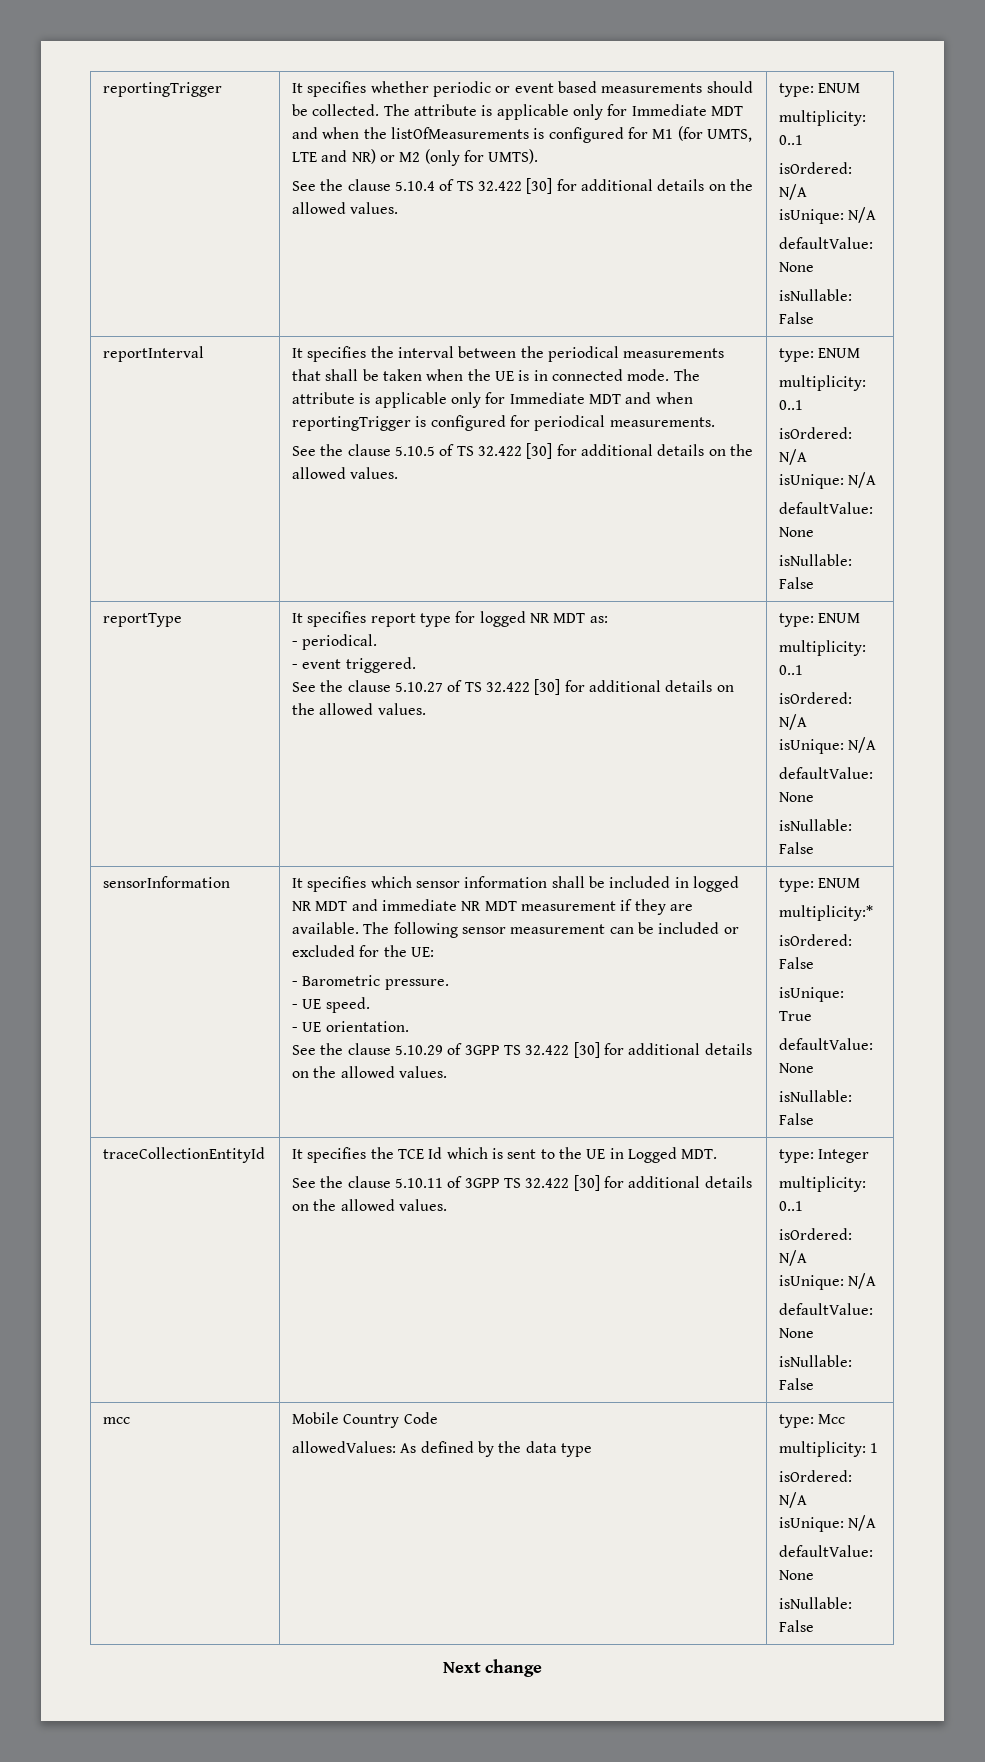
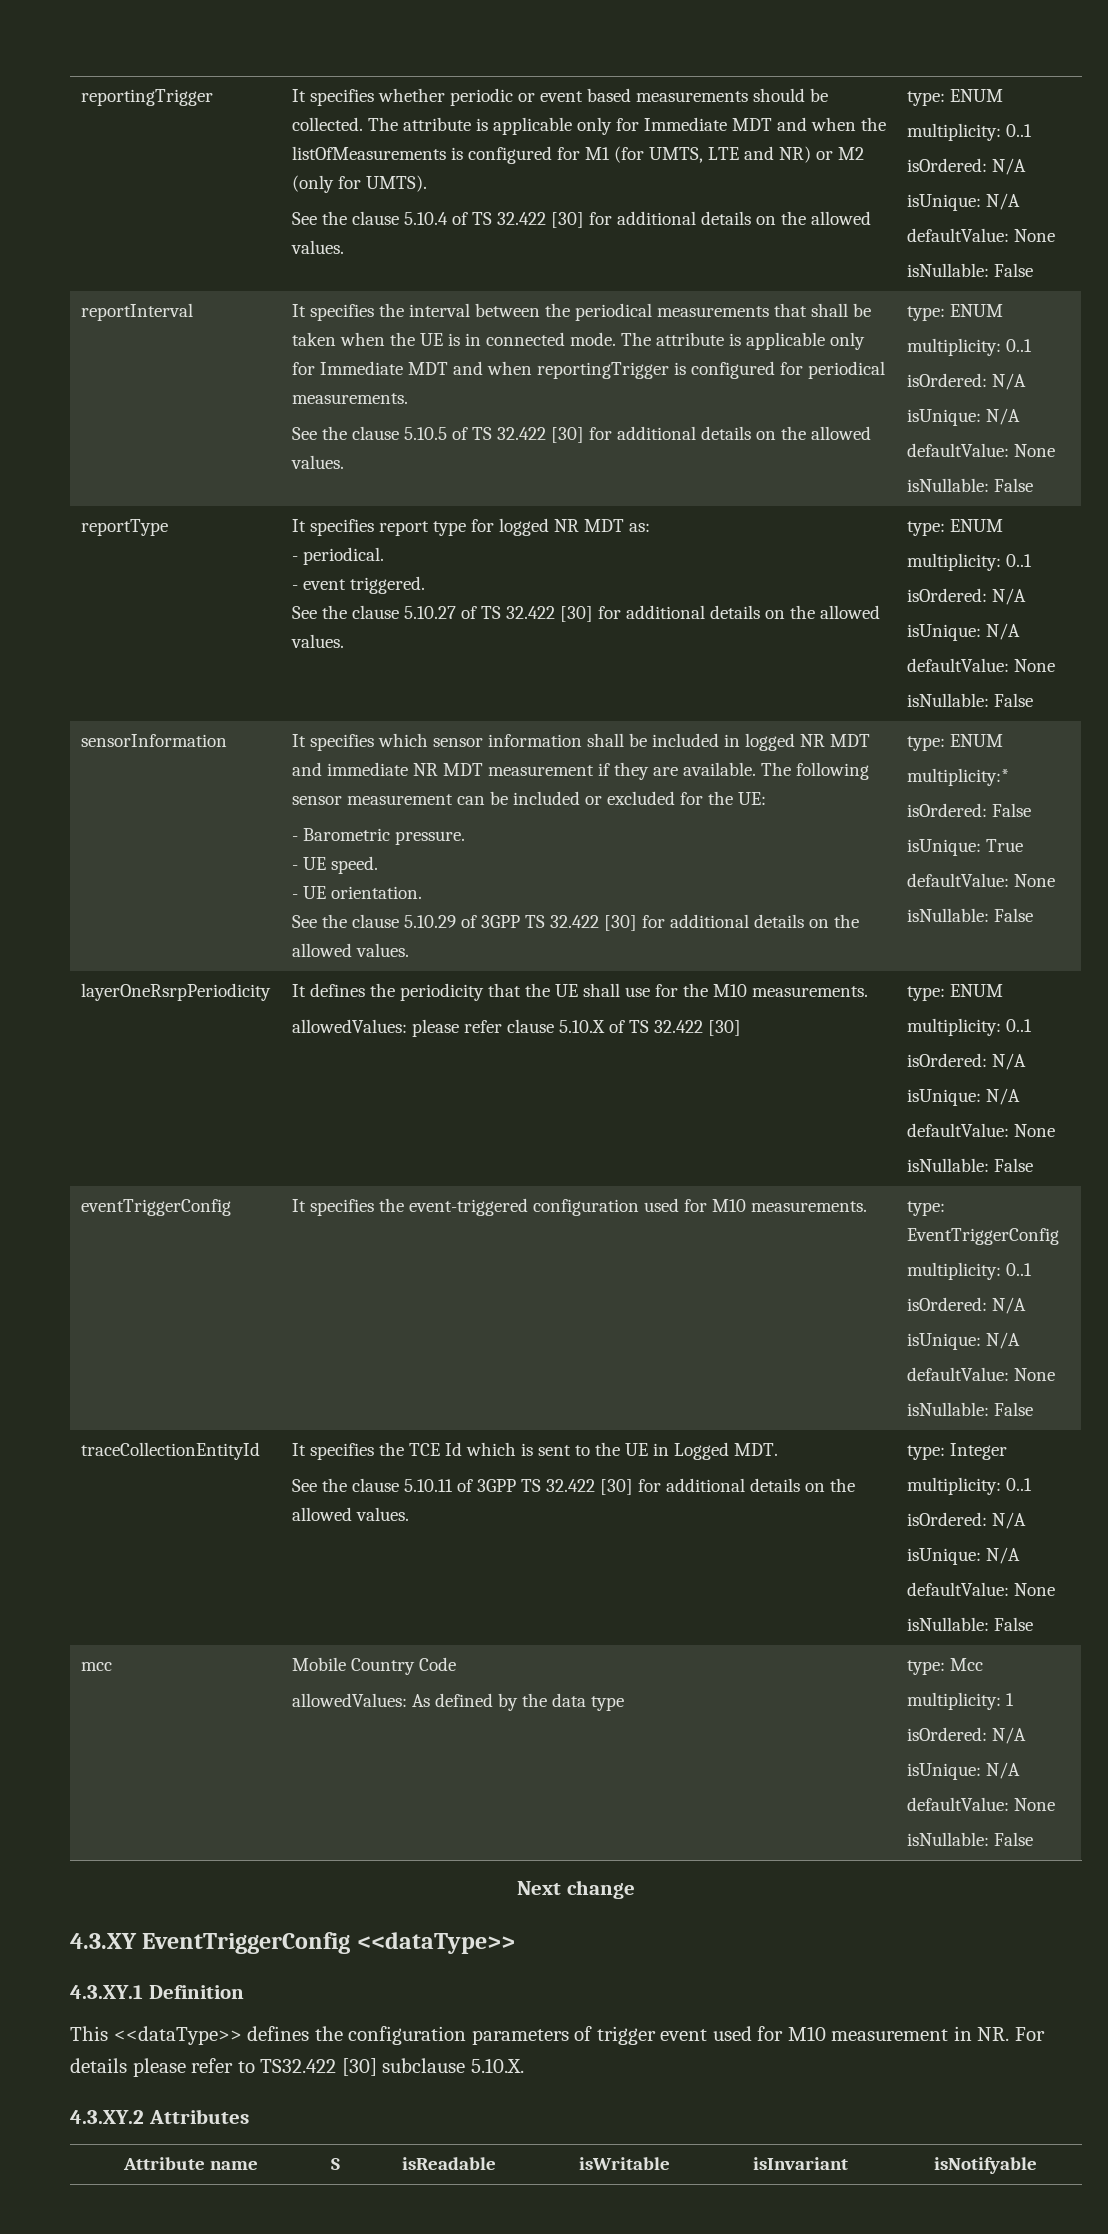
(815, 1119) none -> [80,983,271,1001] [291,983,868,1001] [291,1019,741,1037] [906,984,1003,1001] [906,1018,1032,1036] [906,1053,1026,1070] [906,1088,1020,1106] [906,1123,1055,1137] [906,1158,1033,1172] [80,1199,231,1216] [291,1198,867,1216] [906,1201,945,1216] [906,1228,1059,1245] [906,1262,1032,1280] [906,1297,1026,1314] [906,1332,1020,1350] [906,1367,1055,1381] [906,1402,1033,1416] // layerOneRsrpPeriodicity | It defines the periodicity that the UE shall use for the M10 measurements. // allowedValues: please refer clause 5.10.X of TS 32.422 [30] | type: ENUM // multiplicity: 0..1 // isOrdered: N/A // isUnique: N/A // defaultValue: None // isNullable: False // eventTriggerConfig | It specifies the event-triggered configuration used for M10 measurements. | type: EventTriggerConfig // multiplicity: 0..1 // isOrdered: N/A // isUnique: N/A // defaultValue: None // isNullable: False
(543, 1668) none -> [70,1932,515,1954] [70,1985,244,1999] [70,2026,1046,2045] [70,2058,524,2077] [70,2109,249,2124] [122,2157,258,2170] [330,2158,340,2170] [401,2157,496,2170] [578,2157,670,2170] [752,2157,848,2170] [934,2157,1037,2174] // 4.3.XY EventTriggerConfig <<dataType>> // 4.3.XY.1 Definition // This <<dataType>> defines the configuration parameters of trigger event used for M10 measurement in NR. For details please refer to TS32.422 [30] subclause 5.10.X. // 4.3.XY.2 Attributes // Attribute name | S | isReadable | isWritable | isInvariant | isNotifyable

